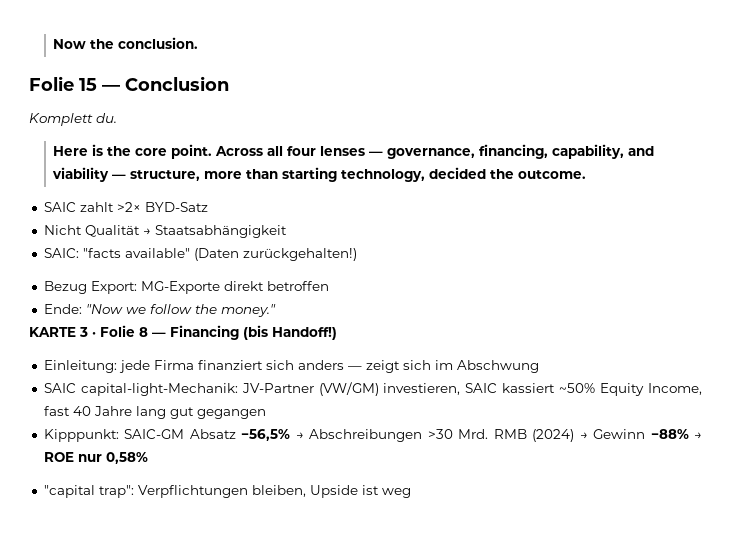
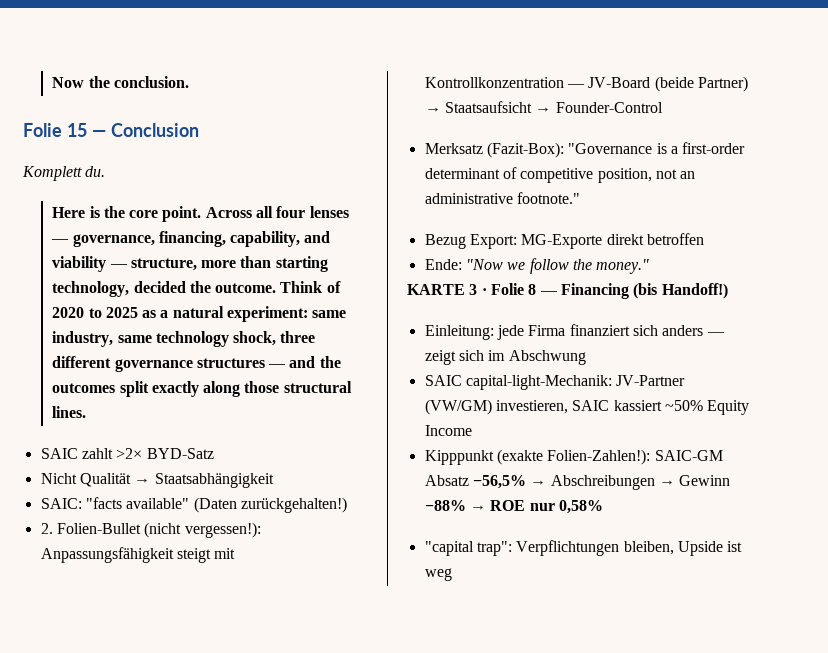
(587, 174) none -> [280,281,341,293] [52,306,347,322] [52,331,316,347] [52,356,341,372] [52,381,352,397] [52,406,87,418] Think of 2020 to 2025 as a natural experiment: same industry, same technology shock, three different governance structures — and the outcomes split exactly along those structural lines.
(357, 254) none -> [40,522,261,538] [40,547,236,563] [424,76,748,92] [424,101,663,113] [424,142,746,158] [424,167,696,183] [424,192,580,204] // 2. Folien-Bullet (nicht vergessen!): Anpassungsfähigkeit steigt mit Kontrollkonzentration — JV-Board (beide Partner) → Staatsaufsicht → Founder-Control // Merksatz (Fazit-Box): "Governance is a first-order determinant of competitive position, not an administrative footnote."
[648,383,703,395] [43,406,266,419] [43,429,119,442] Income, fast 40 Jahre lang gut gegangen // Kipppunkt: -> [424,425,472,436] [424,449,651,465] Income // Kipppunkt (exakte Folien-Zahlen!):
[427,429,575,442] >30 Mrd. RMB (2024) -> (655, 482) none

